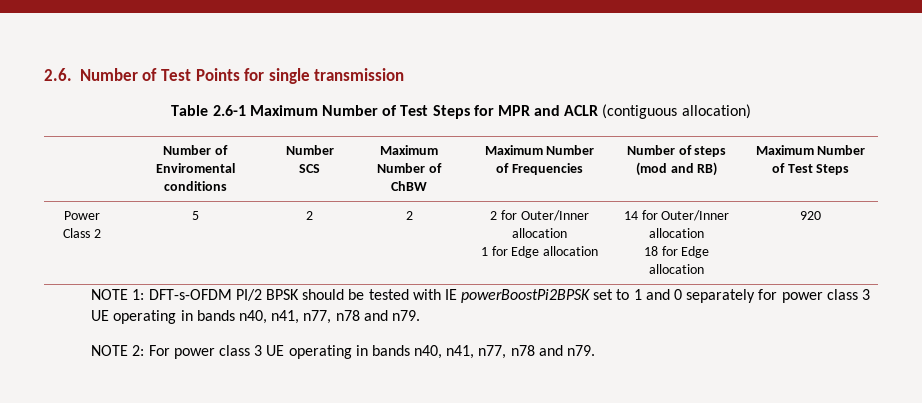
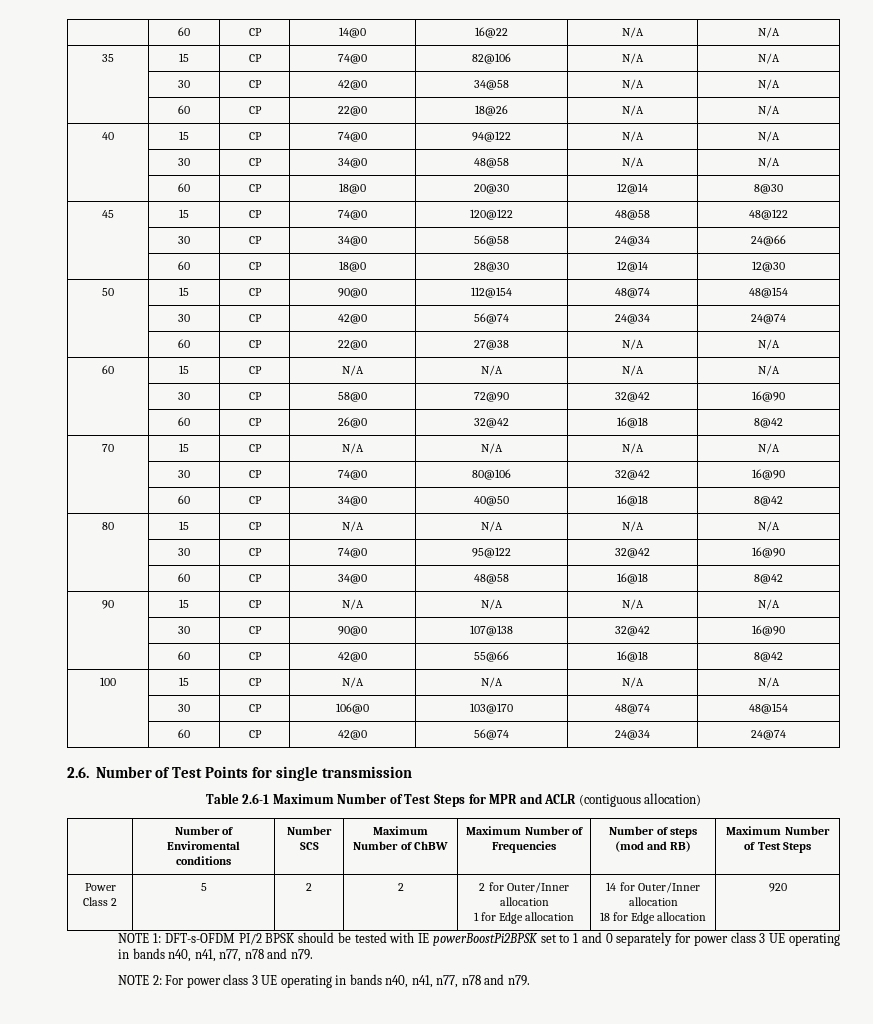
(44, 74) none -> [178,27,190,36] [248,28,262,36] [339,27,366,38] [475,27,508,38] [622,27,644,38] [758,27,780,38] [102,54,114,62] [179,53,189,62] [248,54,262,62] [338,54,367,64] [472,53,511,64] [622,53,644,64] [758,53,780,64] [178,80,190,88] [248,80,262,88] [338,80,367,90] [474,80,509,90] [622,79,644,90] [758,79,780,90] [178,105,190,114] [248,106,262,114] [338,106,367,116] [475,105,508,116] [622,105,644,116] [758,105,780,116] [102,132,114,140] [179,131,189,140] [248,132,262,140] [338,132,367,142] [472,131,511,142] [622,131,644,142] [758,131,780,142] [178,158,190,166] [248,158,262,166] [338,158,367,168] [474,158,509,168] [622,157,644,168] [758,157,780,168] [178,183,190,192] [248,184,262,192] [339,183,366,194] [474,184,509,194] [617,183,648,194] [754,184,783,194] [102,210,114,218] [179,209,189,218] [248,210,262,218] [338,210,367,220] [470,209,513,220] [615,210,650,220] [749,209,788,220] [178,236,190,244] [248,236,262,244] [338,236,367,246] [474,235,509,246] [615,236,650,246] [751,235,786,246] [178,261,190,270] [248,262,262,270] [339,261,366,272] [474,262,509,272] [617,261,648,272] [752,261,785,272] [102,288,114,296] [179,287,189,296] [248,288,262,296] [338,288,367,298] [471,287,512,298] [615,288,650,298] [749,287,788,298] [178,314,190,322] [248,314,262,322] [338,314,367,324] [474,313,509,324] [615,314,650,324] [751,314,786,324] [178,339,190,348] [248,340,262,348] [338,340,367,350] [474,340,509,350] [622,339,644,350] [758,339,780,350] [102,365,114,374] [179,365,189,374] [248,366,262,374] [342,365,364,376] [481,365,503,376] [622,365,644,376] [758,365,780,376] [178,392,190,400] [248,392,262,400] [338,392,367,402] [474,392,509,402] [615,392,650,402] [752,391,785,402] [178,417,190,426] [248,418,262,426] [338,417,367,428] [474,418,509,428] [617,417,648,428] [754,418,783,428] [102,444,114,452] [179,443,189,452] [248,444,262,452] [342,443,364,454] [481,443,503,454] [622,443,644,454] [758,443,780,454] [178,470,190,478] [248,470,262,478] [338,470,367,480] [472,469,511,480] [615,470,650,480] [752,469,785,480] [178,495,190,504] [248,496,262,504] [338,496,367,506] [474,496,509,506] [617,495,648,506] [754,496,783,506] [102,522,114,530] [179,521,189,530] [248,522,262,530] [342,521,364,532] [481,521,503,532] [622,521,644,532] [758,521,780,532] [178,548,190,556] [248,548,262,556] [338,548,367,558] [472,547,511,558] [615,548,650,558] [752,547,785,558] [178,573,190,582] [248,574,262,582] [338,574,367,584] [474,574,509,584] [617,573,648,584] [754,574,783,584] [102,600,114,609] [179,599,189,608] [248,600,262,608] [342,599,364,610] [481,599,503,610] [622,599,644,610] [758,599,780,610] [178,626,190,634] [248,626,262,634] [338,626,367,636] [470,625,513,636] [615,626,650,636] [752,625,785,636] [178,651,190,660] [248,652,262,660] [338,652,367,662] [474,651,509,662] [617,651,648,662] [754,652,783,662] [100,677,116,686] [179,677,189,686] [248,678,262,686] [342,677,364,688] [481,677,503,688] [622,677,644,688] [758,677,780,688] [178,704,190,712] [248,704,262,712] [336,703,369,714] [470,703,513,714] [615,704,650,714] [749,703,788,714] [178,729,190,738] [248,730,262,738] [338,730,367,740] [474,729,509,740] [615,730,650,740] [751,730,786,740] | 60 | CP | 14@0 | 16@22 | N/A | N/A // 35 | 15 | CP | 74@0 | 82@106 | N/A | N/A // | 30 | CP | 42@0 | 34@58 | N/A | N/A // | 60 | CP | 22@0 | 18@26 | N/A | N/A // 40 | 15 | CP | 74@0 | 94@122 | N/A | N/A // | 30 | CP | 34@0 | 48@58 | N/A | N/A // | 60 | CP | 18@0 | 20@30 | 12@14 | 8@30 // 45 | 15 | CP | 74@0 | 120@122 | 48@58 | 48@122 // | 30 | CP | 34@0 | 56@58 | 24@34 | 24@66 // | 60 | CP | 18@0 | 28@30 | 12@14 | 12@30 // 50 | 15 | CP | 90@0 | 112@154 | 48@74 | 48@154 // | 30 | CP | 42@0 | 56@74 | 24@34 | 24@74 // | 60 | CP | 22@0 | 27@38 | N/A | N/A // 60 | 15 | CP | N/A | N/A | N/A | N/A // | 30 | CP | 58@0 | 72@90 | 32@42 | 16@90 // | 60 | CP | 26@0 | 32@42 | 16@18 | 8@42 // 70 | 15 | CP | N/A | N/A | N/A | N/A // | 30 | CP | 74@0 | 80@106 | 32@42 | 16@90 // | 60 | CP | 34@0 | 40@50 | 16@18 | 8@42 // 80 | 15 | CP | N/A | N/A | N/A | N/A // | 30 | CP | 74@0 | 95@122 | 32@42 | 16@90 // | 60 | CP | 34@0 | 48@58 | 16@18 | 8@42 // 90 | 15 | CP | N/A | N/A | N/A | N/A // | 30 | CP | 90@0 | 107@138 | 32@42 | 16@90 // | 60 | CP | 42@0 | 55@66 | 16@18 | 8@42 // 100 | 15 | CP | N/A | N/A | N/A | N/A // | 30 | CP | 106@0 | 103@170 | 48@74 | 48@154 // | 60 | CP | 42@0 | 56@74 | 24@34 | 24@74 //

